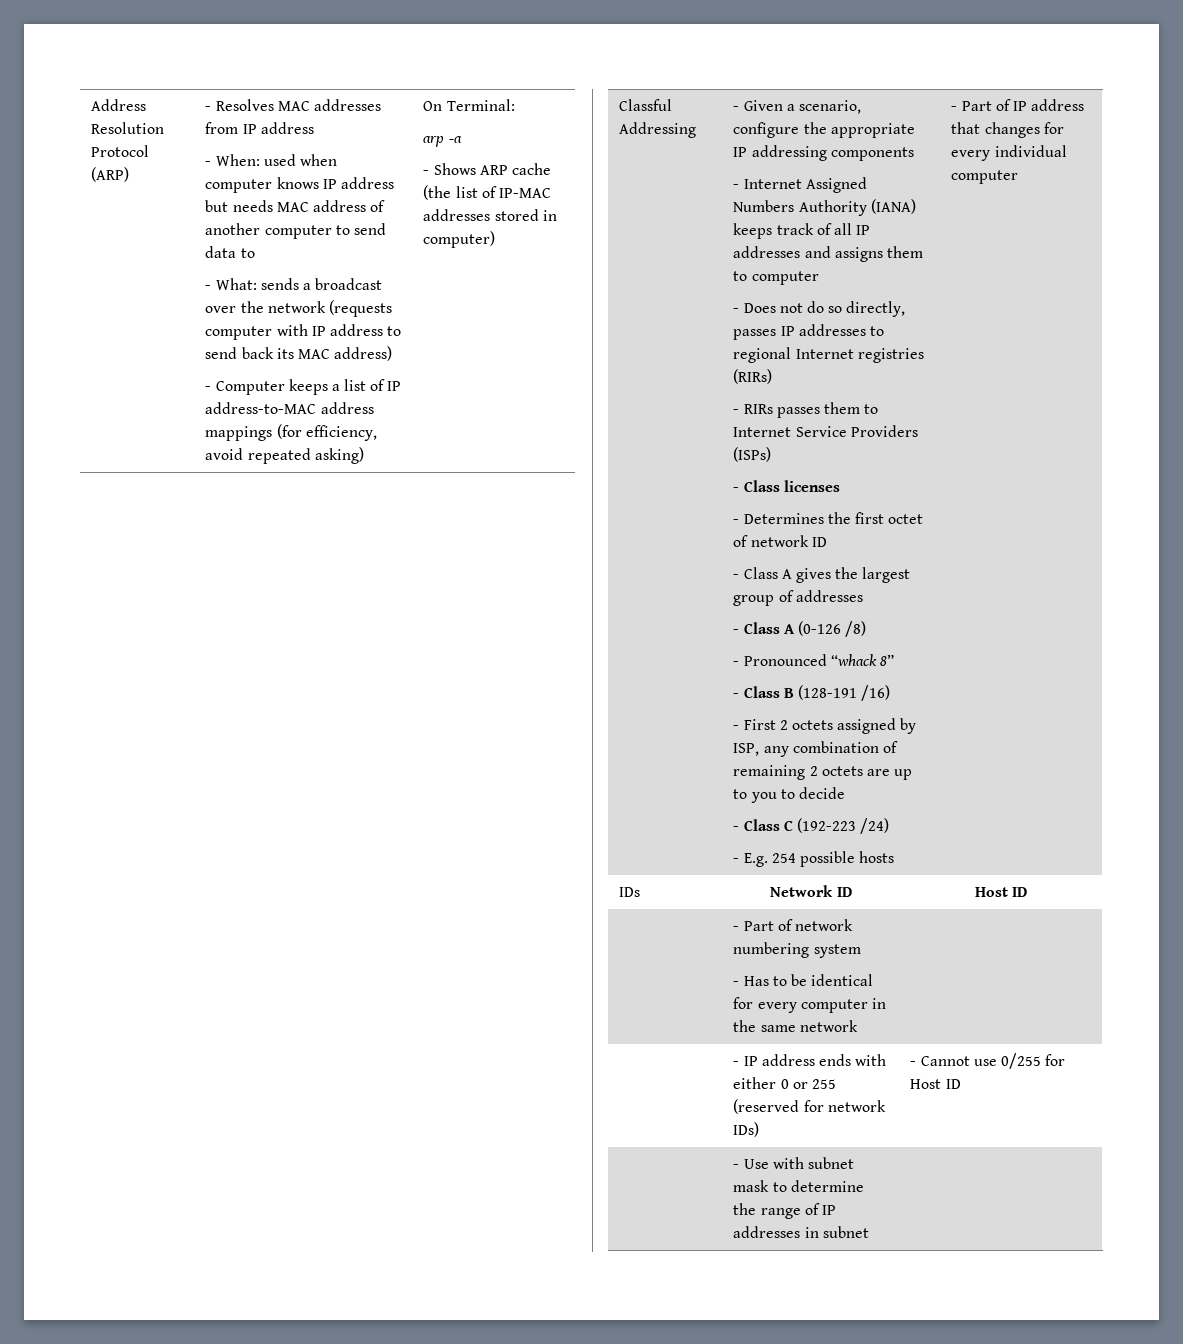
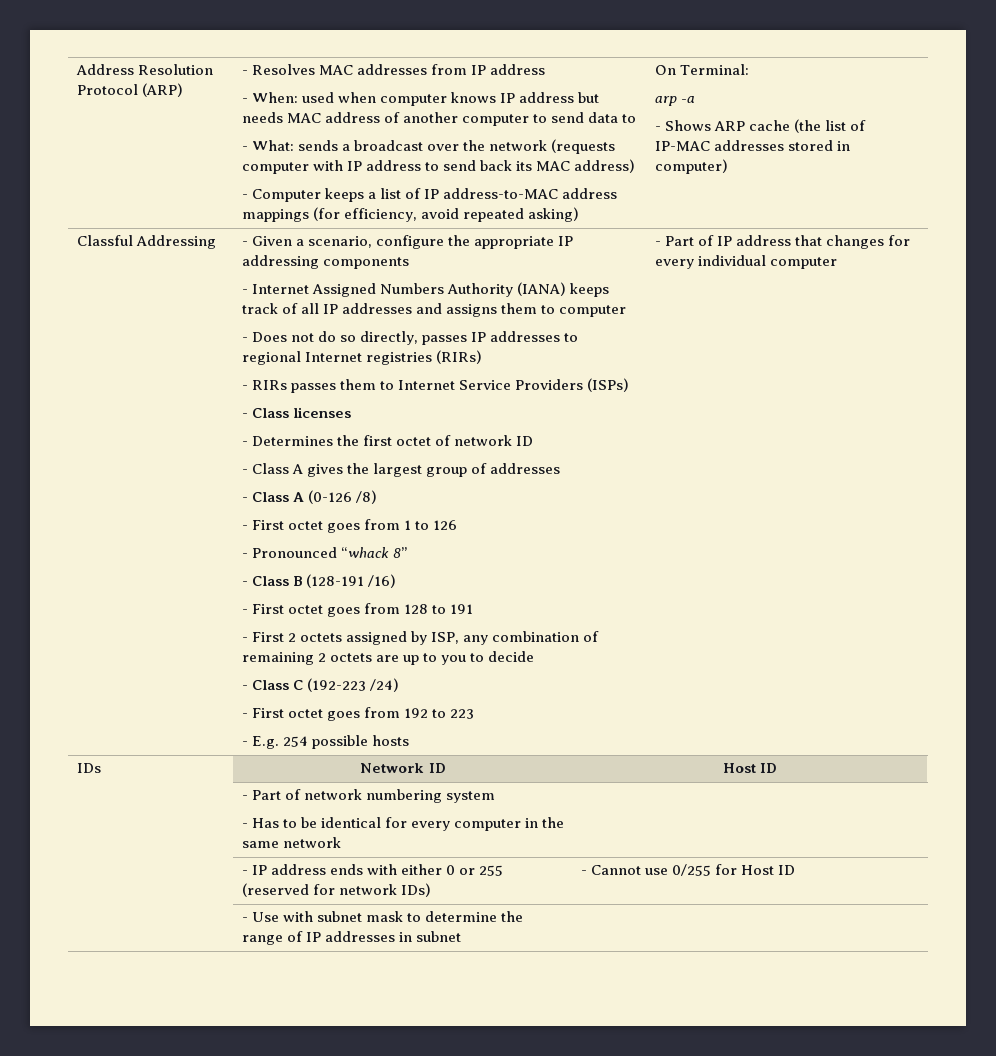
(867, 629) none -> [241,519,457,533] // - First octet goes from 1 to 126
(891, 693) none -> [241,603,473,617] // - First octet goes from 128 to 191
(890, 826) none -> [241,707,474,721] // - First octet goes from 192 to 223

